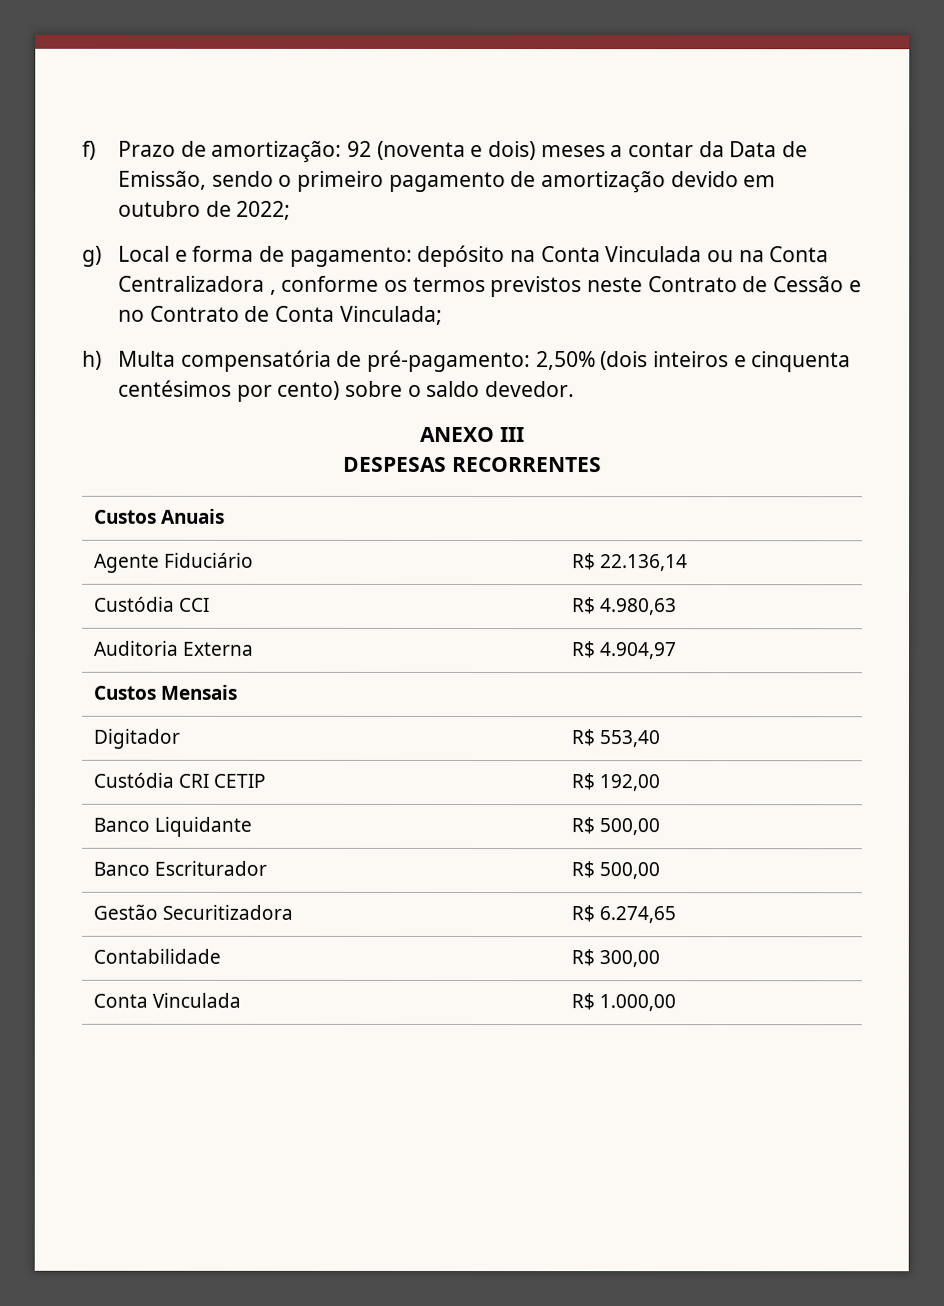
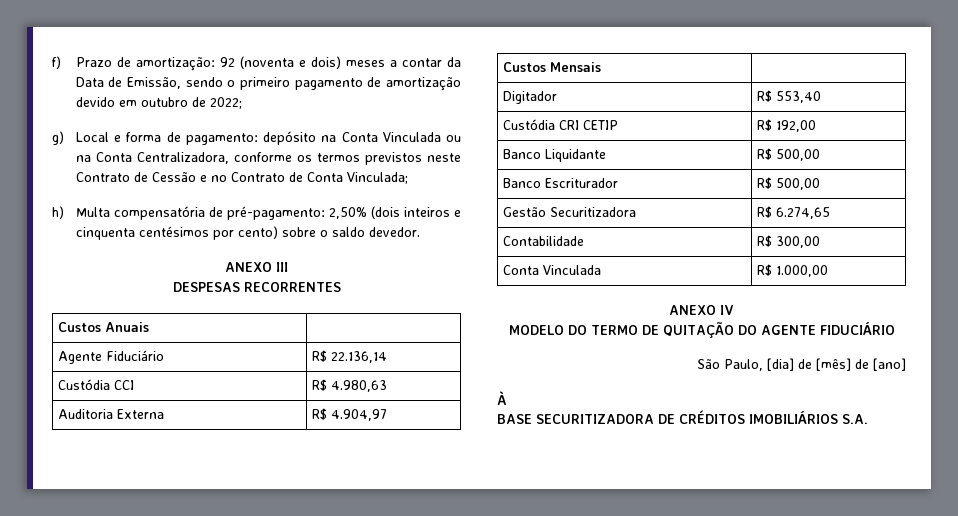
[117,275,277,295] Centralizadora , -> [136,152,229,164] Centralizadora,
(676, 1003) none -> [669,305,734,315] [508,322,895,338] [697,358,906,371] [497,391,507,405] [497,410,868,424] // ANEXO IV // MODELO DO TERMO DE QUITAÇÃO DO AGENTE FIDUCIÁRIO // São Paulo, [dia] de [mês] de [ano] // À // BASE SECURITIZADORA DE CRÉDITOS IMOBILIÁRIOS S.A.

